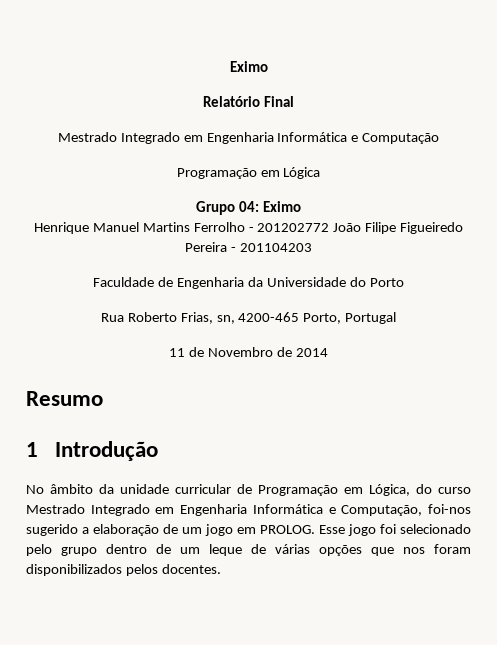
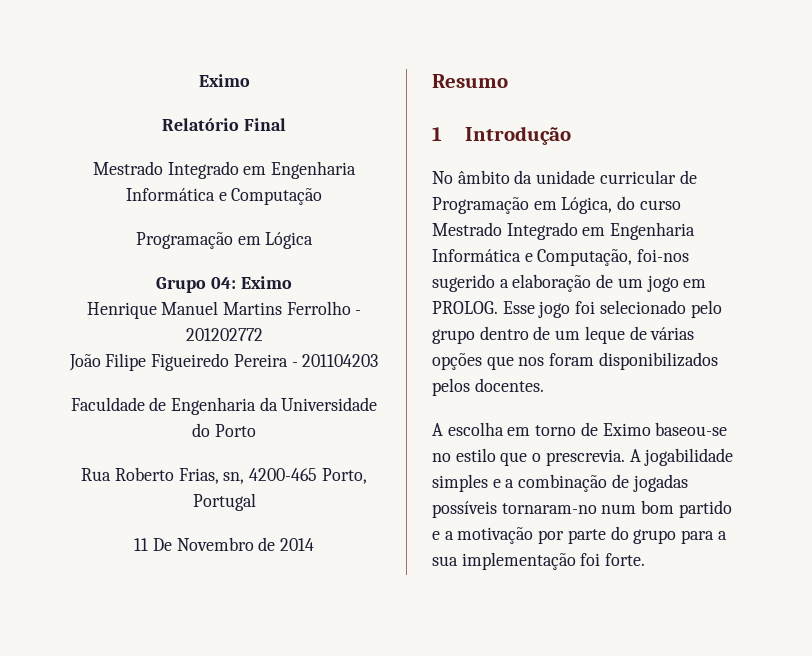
(330, 227) none -> (263, 334) //
[189,347,205,357] de -> [152,538,172,551] De
(221, 569) none -> [432,422,728,436] [432,448,734,466] [432,474,688,492] [432,500,732,518] [432,526,727,544] [432,552,646,570] // A escolha em torno de Eximo baseou-se no estilo que o prescrevia. A jogabilidade simples e a combinação de jogadas possíveis tornaram-no num bom partido e a motivação por parte do grupo para a sua implementação foi forte.

